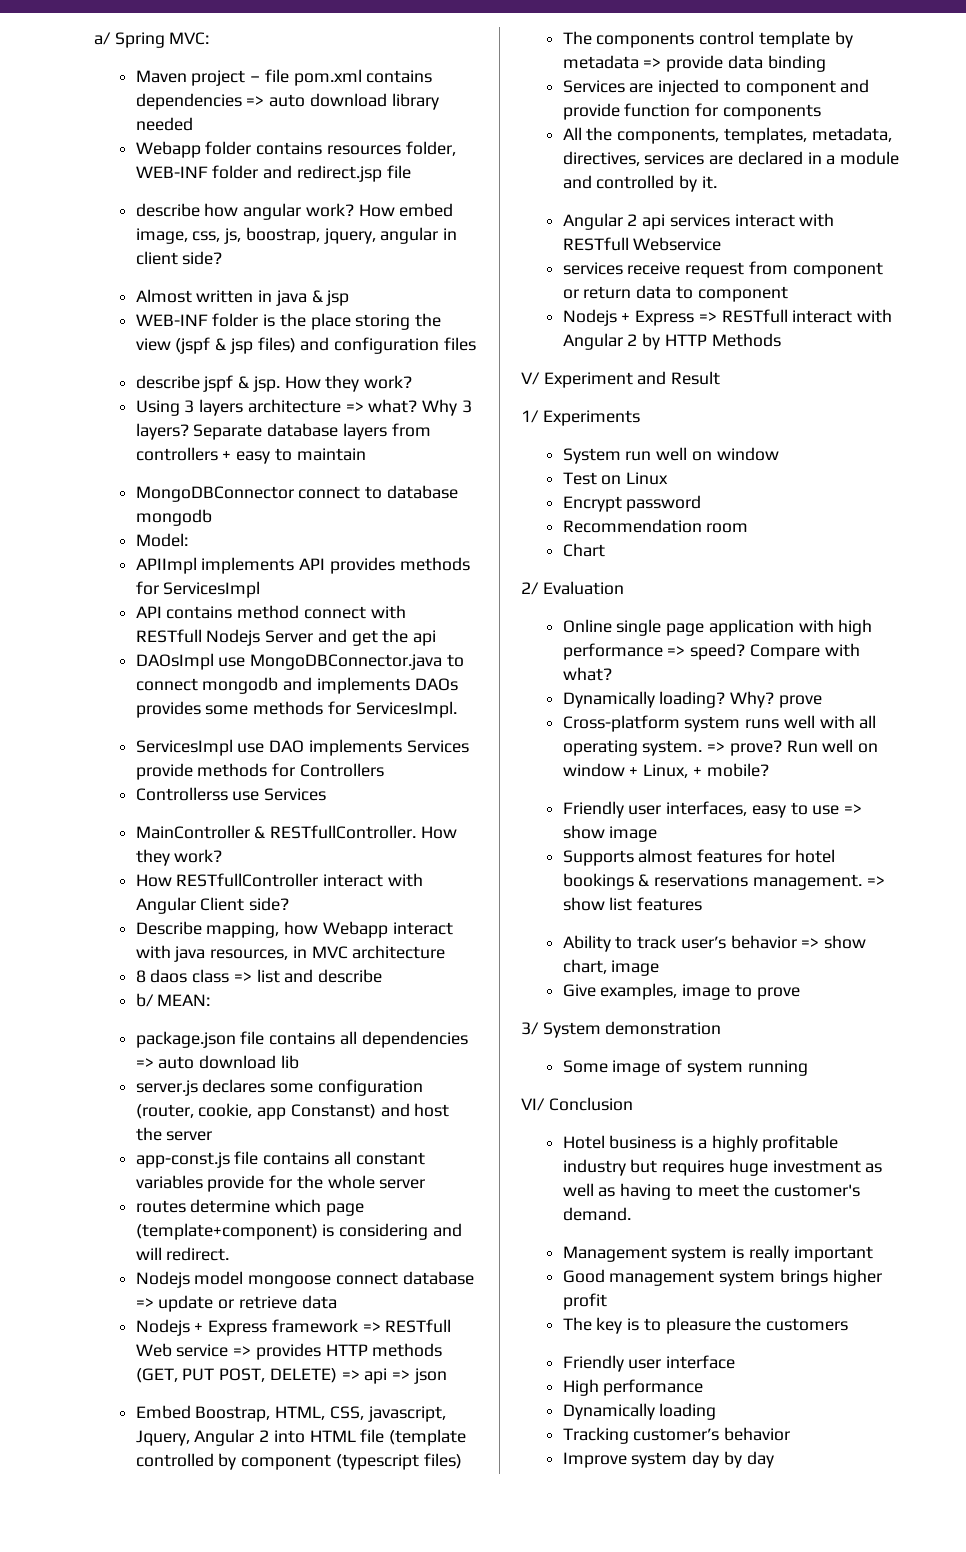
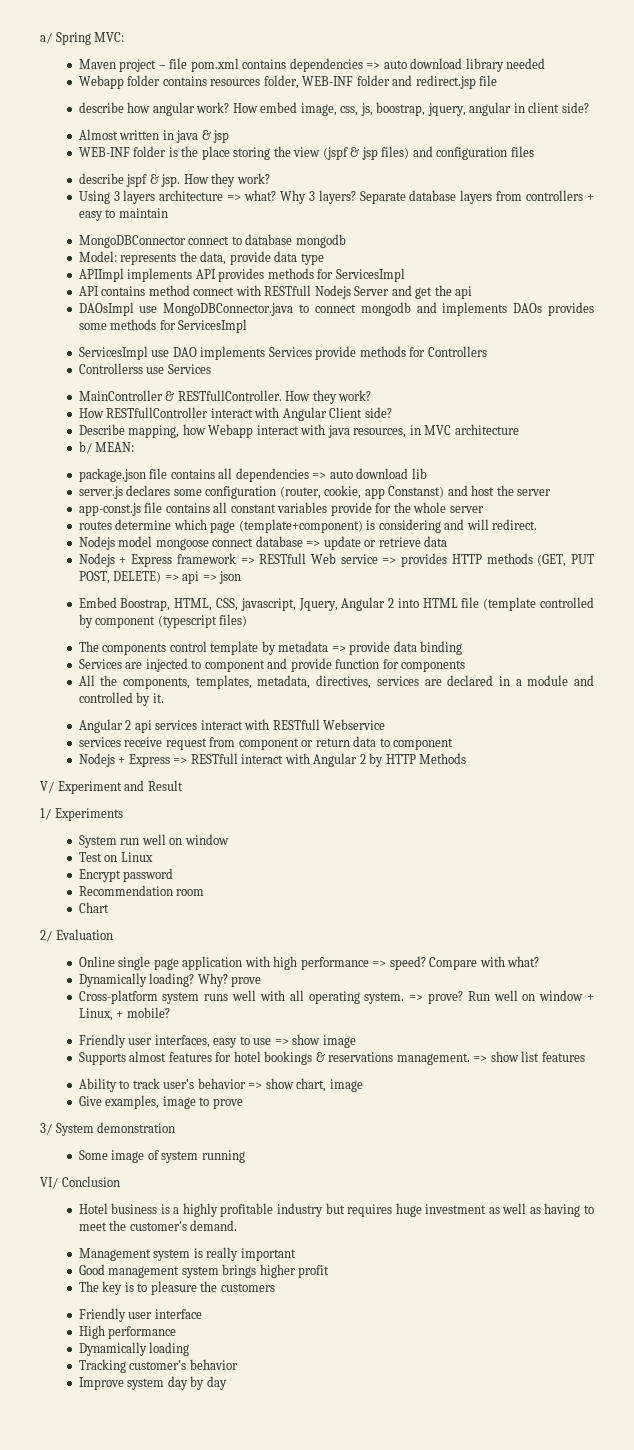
(188, 540) none -> [120,251,324,265] represents the data, provide data type
[355,701,457,718] ServicesImpl. -> [178,319,248,333] ServicesImpl
[135,969,383,983] // 8 daos class => list and describe -> (519, 429) none

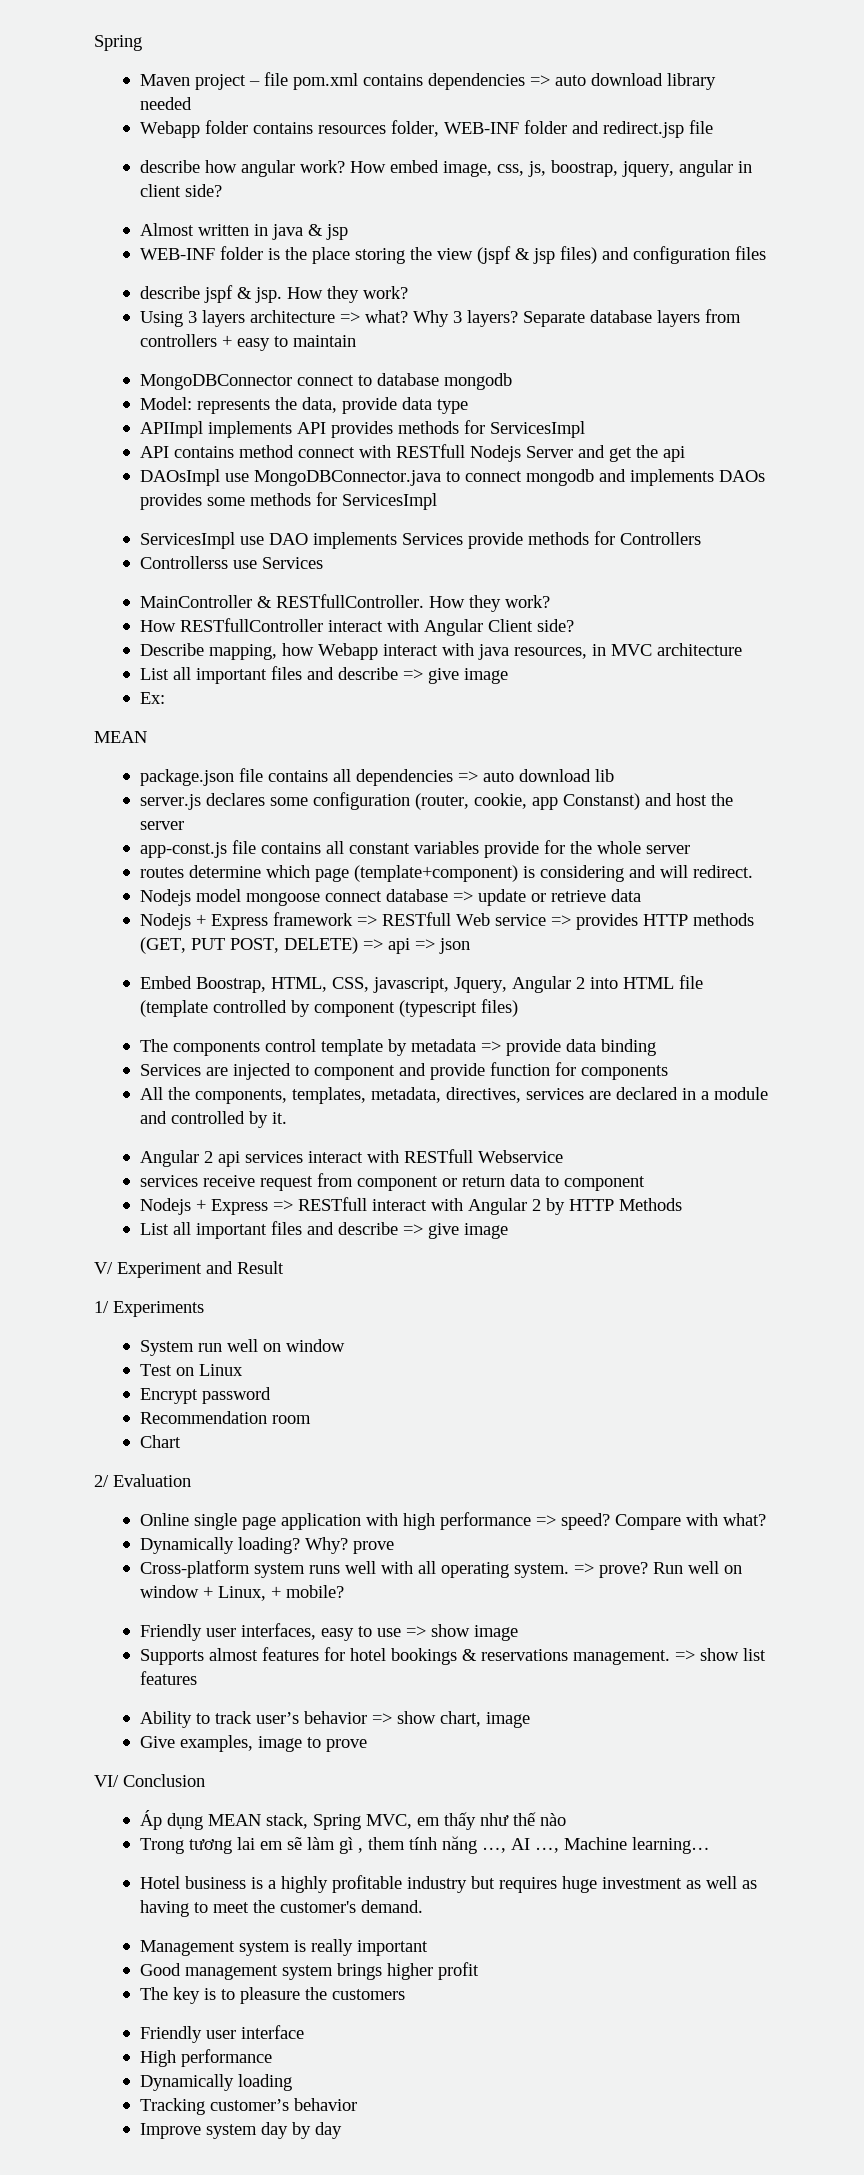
[40,32,125,45] a/ Spring MVC: -> [94,35,142,51] Spring
[78,441,135,454] b/ MEAN: -> [139,666,508,684] [139,692,165,704] [94,731,147,743] List all important files and describe => give image // Ex: // MEAN
(467, 758) none -> [139,1221,508,1239] // List all important files and describe => give image
[40,1122,176,1136] [78,1150,245,1163] [40,1176,120,1189] 3/ System demonstration // Some image of system running // VI/ Conclusion -> [94,1774,205,1787] [139,1810,566,1830] [139,1836,710,1854] VI/ Conclusion // Áp dụng MEAN stack, Spring MVC, em thấy như thế nào // Trong tương lai em sẽ làm gì , them tính năng …, AI …, Machine learning…

